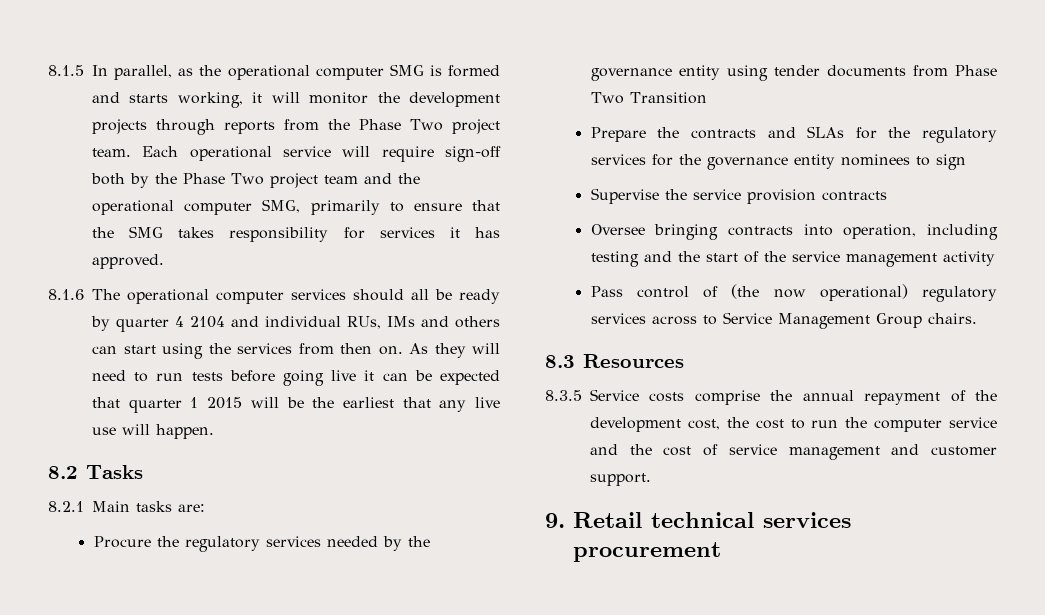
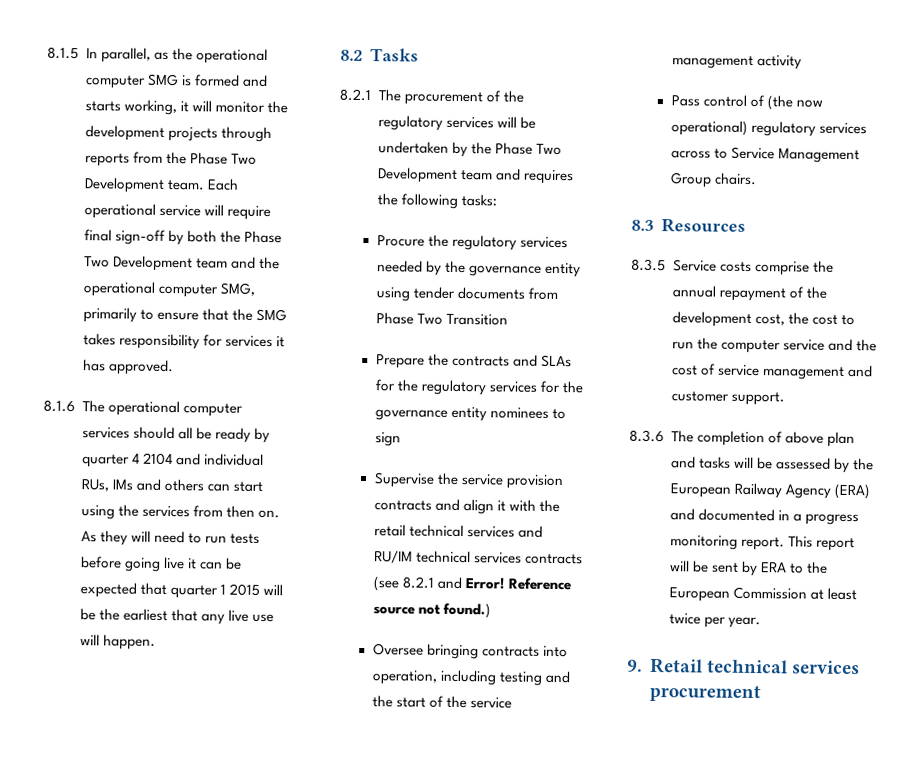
[452,119,501,134] project -> [83,177,165,193] Development
[444,146,501,162] [91,173,318,188] sign-off both by the Phase Two project -> [83,229,282,246] [83,255,193,272] final sign-off by both the Phase Two Development
[92,501,205,512] Main tasks are: -> [377,89,524,106] [377,115,536,131] [377,141,562,158] [377,167,574,185] [376,193,497,209] The procurement of the regulatory services will be undertaken by the Phase Two Development team and requires the following tasks:
(887, 196) none -> [434,498,561,515] [373,524,543,538] [373,550,583,565] [372,576,571,592] [372,602,491,619] and align it with the retail technical services and RU/IM technical services contracts (see 8.2.1 and Error! Reference source not found.)
(651, 479) none -> [629,429,855,448] [670,456,874,474] [669,482,870,500] [669,508,859,526] [669,535,855,552] [669,560,828,577] [668,586,857,602] [668,613,761,629] // 8.3.6 The completion of above plan and tasks will be assessed by the European Railway Agency (ERA) and documented in a progress monitoring report. This report will be sent by ERA to the European Commission at least twice per year.

